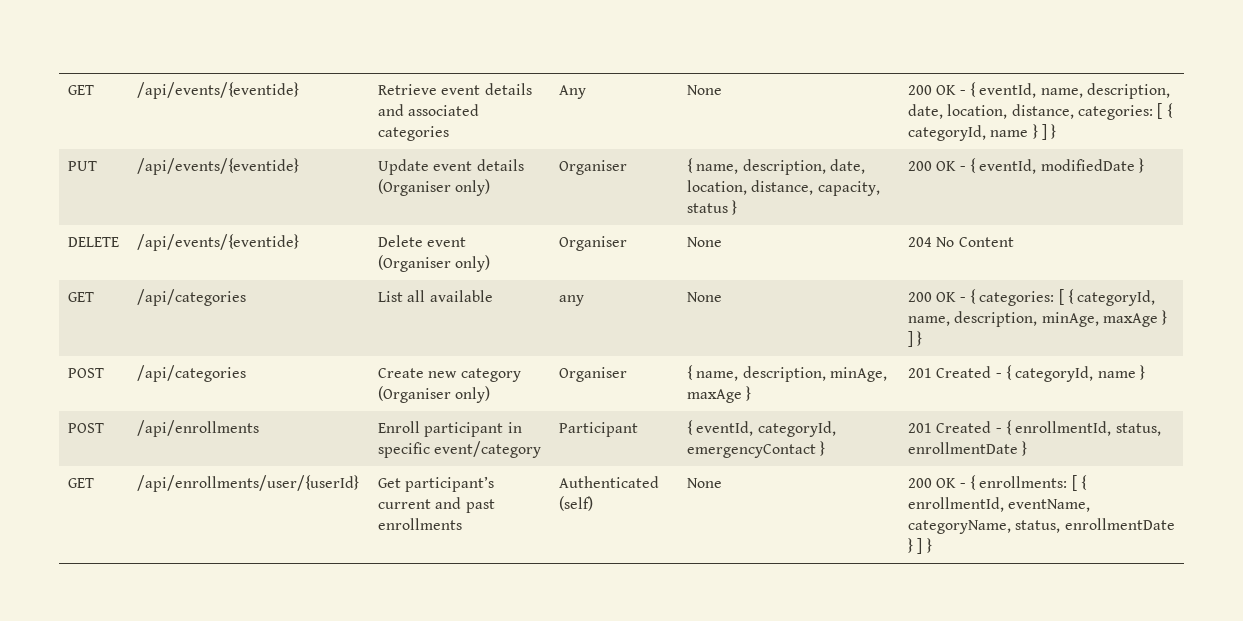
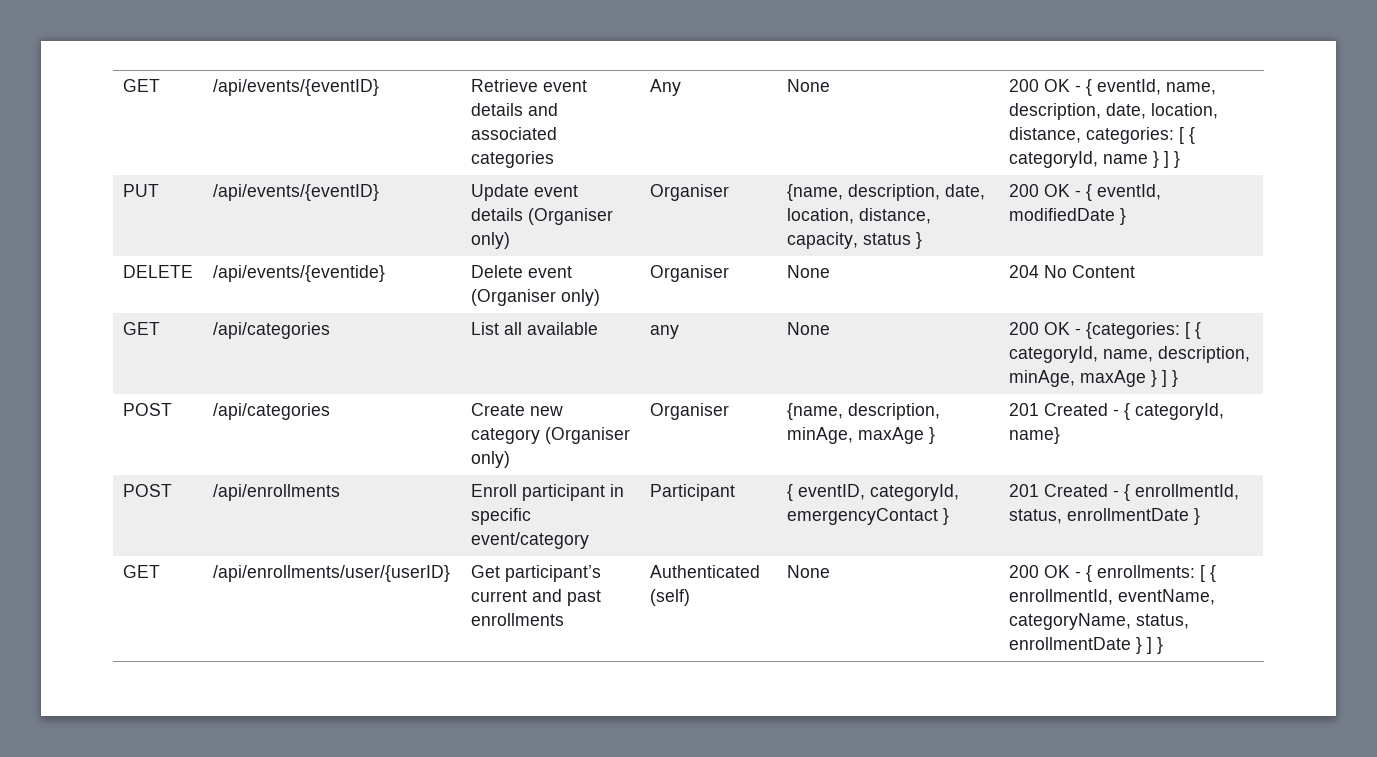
[67,85,94,95] [136,82,299,99] GET | /api/events/{eventide} -> [122,79,160,92] [212,79,379,96] GET | /api/events/{eventID}
[136,158,299,175] /api/events/{eventide} -> [212,184,379,201] /api/events/{eventID}
[686,158,739,174] { name, -> [786,184,843,201] {name,
[969,289,1055,306] { categories: -> [1085,322,1180,339] {categories:
[686,365,739,381] { name, -> [786,403,843,420] {name,
[1097,365,1145,380] name } -> [1008,427,1060,444] name}
[696,421,754,436] eventId, -> [797,484,865,500] eventID,
[136,475,359,492] /api/enrollments/user/{userId} -> [212,565,450,582] /api/enrollments/user/{userID}

